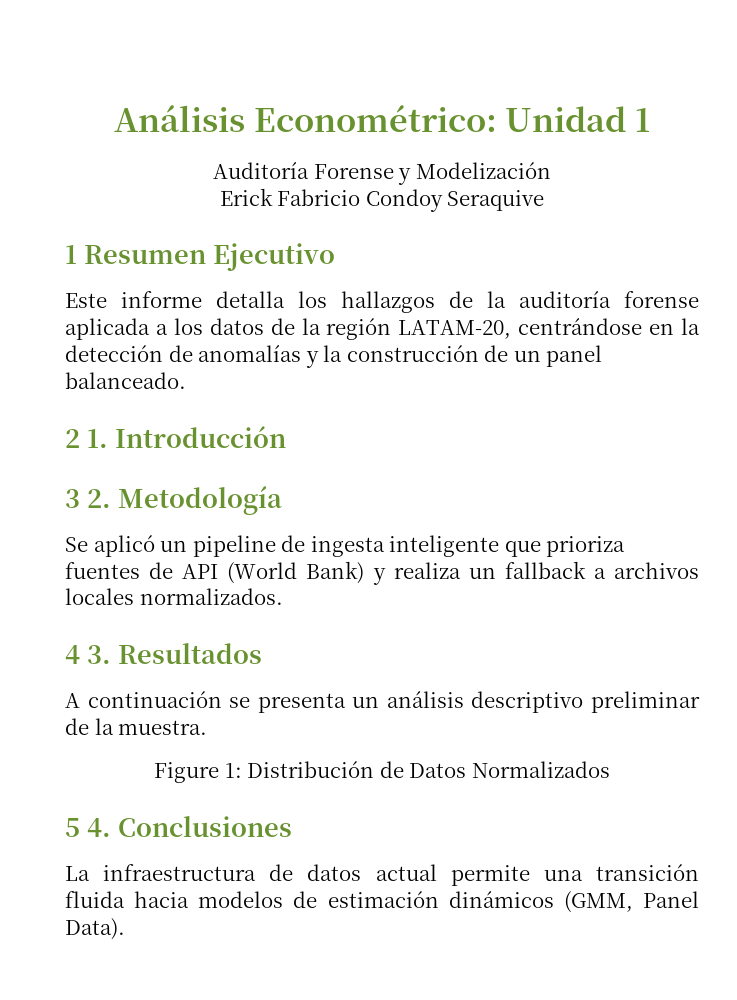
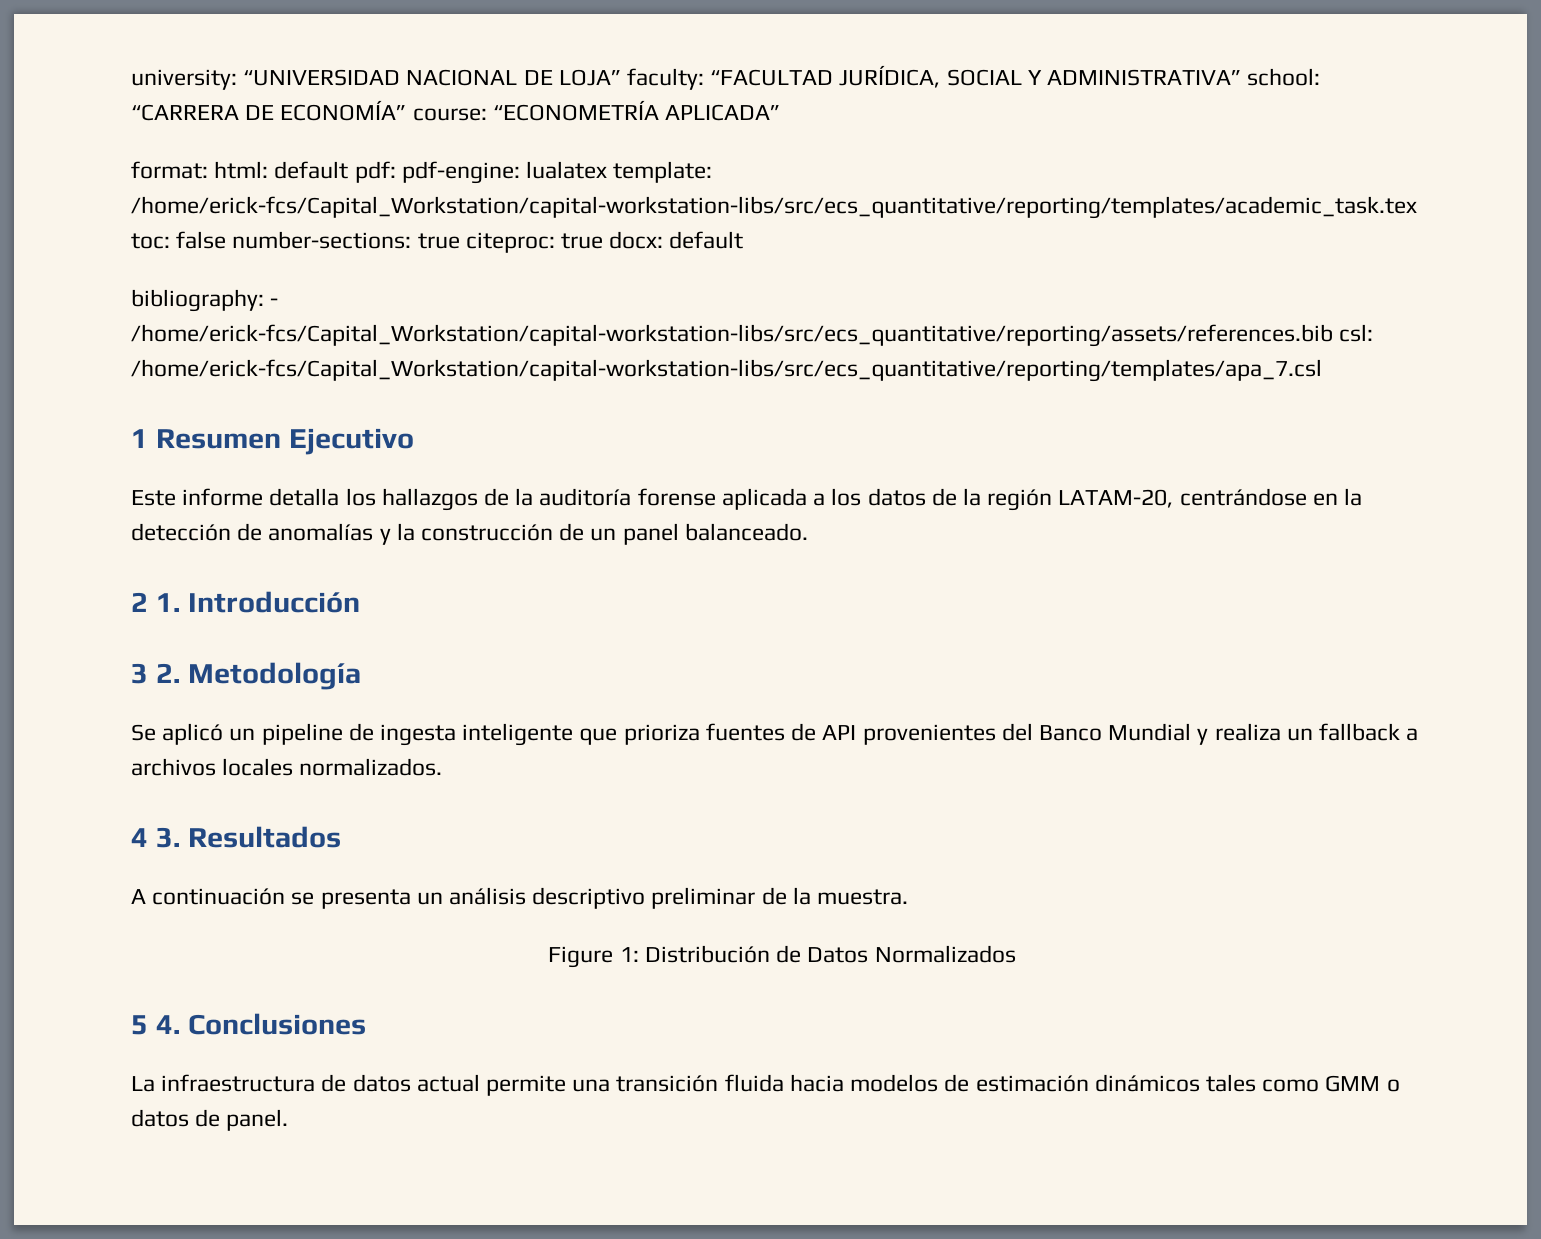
[113,105,651,132] [213,162,551,185] [219,188,545,212] Análisis Econométrico: Unidad 1 // Auditoría Forense y Modelización // Erick Fabricio Condoy Seraquive -> [131,65,1321,90] [131,100,781,121] [131,161,713,184] [131,196,1417,219] [131,231,744,253] [131,289,279,312] [131,324,1374,347] [131,359,1322,382] university: “UNIVERSIDAD NACIONAL DE LOJA” faculty: “FACULTAD JURÍDICA, SOCIAL Y ADMINISTRATIVA” school: “CARRERA DE ECONOMÍA” course: “ECONOMETRÍA APLICADA” // format: html: default pdf: pdf-engine: lualatex template: /home/erick-fcs/Capital_Workstation/capital-workstation-libs/src/ecs_quantitative/reporting/templates/academic_task.tex toc: false number-sections: true citeproc: true docx: default // bibliography: - /home/erick-fcs/Capital_Workstation/capital-workstation-libs/src/ecs_quantitative/reporting/assets/references.bib csl: /home/erick-fcs/Capital_Workstation/capital-workstation-libs/src/ecs_quantitative/reporting/templates/apa_7.csl
[227,561,365,584] (World Bank) -> [862,723,1192,745] provenientes del Banco Mundial
[563,891,699,913] [65,918,125,940] (GMM, Panel Data). -> [1205,1074,1400,1092] [131,1109,289,1131] tales como GMM o datos de panel.

